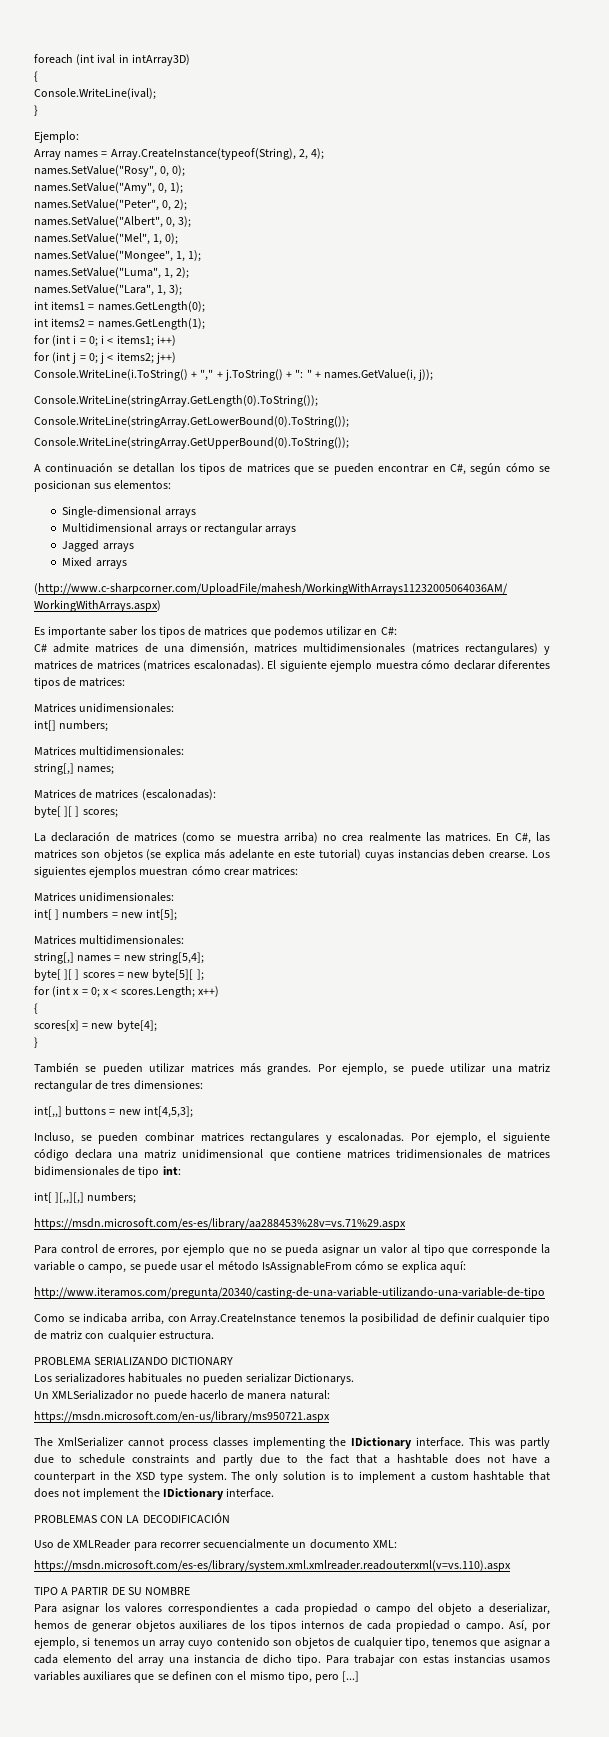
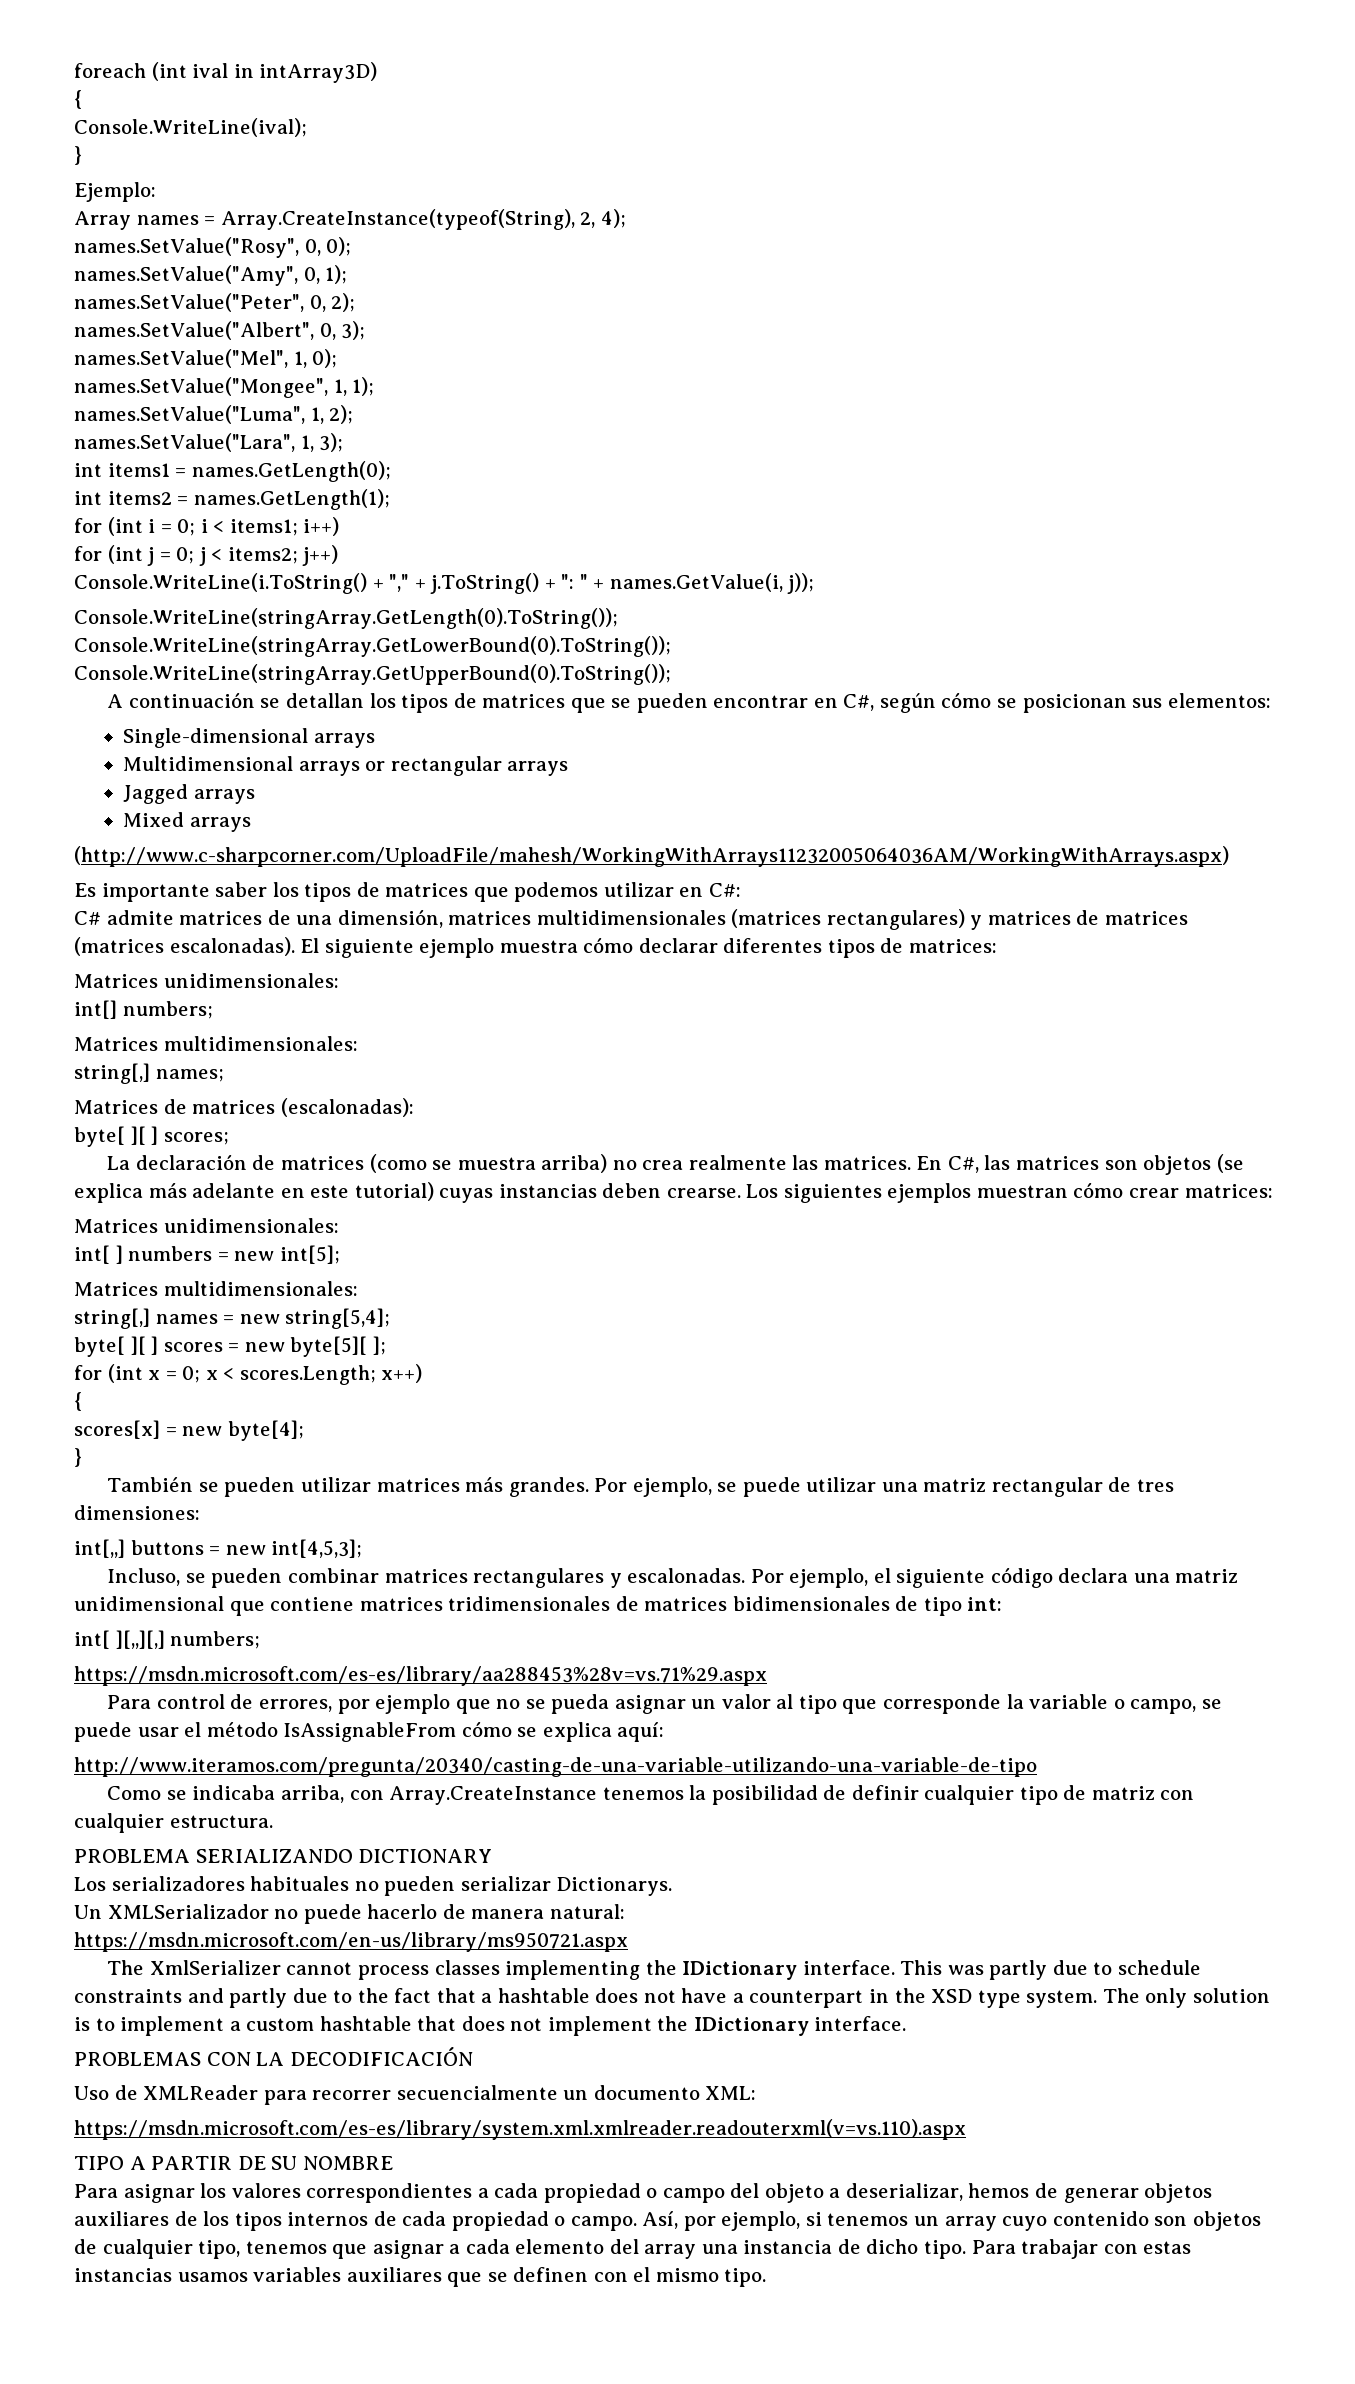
[287,1671,360,1683] tipo, pero [...] -> [724,2268,767,2287] tipo.

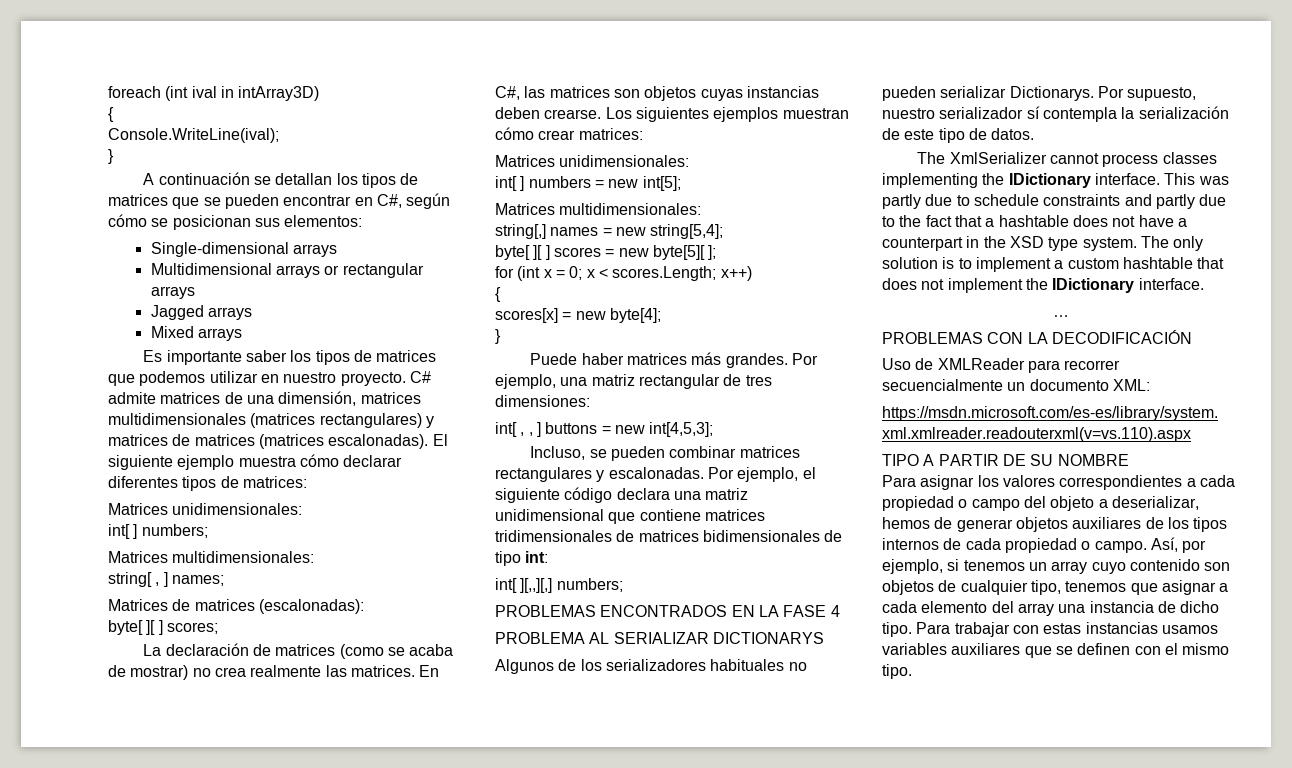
[74,182,156,202] [74,209,626,230] [74,237,352,258] [74,265,348,286] [74,293,356,312] [74,321,366,340] [74,349,338,368] [74,377,375,398] [74,405,354,424] [74,433,344,452] [74,461,391,482] [74,489,390,510] [74,517,340,536] [74,545,339,566] [74,573,815,594] [74,608,618,629] [74,636,671,657] [74,664,671,685] // Ejemplo: // Array names = Array.CreateInstance(typeof(String), 2, 4); // names.SetValue("Rosy", 0, 0); // names.SetValue("Amy", 0, 1); // names.SetValue("Peter", 0, 2); // names.SetValue("Albert", 0, 3); // names.SetValue("Mel", 1, 0); // names.SetValue("Mongee", 1, 1); // names.SetValue("Luma", 1, 2); // names.SetValue("Lara", 1, 3); // int items1 = names.GetLength(0); // int items2 = names.GetLength(1); // for (int i = 0; i < items1; i++) // for (int j = 0; j < items2; j++) // Console.WriteLine(i.ToString() + "," + j.ToString() + ": " + names.GetValue(i, j)); // Console.WriteLine(stringArray.GetLength(0).ToString()); // Console.WriteLine(stringArray.GetLowerBound(0).ToString()); // Console.WriteLine(stringArray.GetUpperBound(0).ToString()); -> (114, 156) none
[74,846,1229,867] // (http://www.c-sharpcorner.com/UploadFile/mahesh/WorkingWithArrays11232005064036AM/WorkingWithArrays.aspx) -> (243, 334) none
[708,883,741,897] C#: // -> [283,372,406,386] nuestro proyecto.
[74,1000,117,1019] int[] -> [108,524,138,539] int[ ]
[74,1063,150,1084] string[,] -> [108,572,168,587] string[ , ]
[457,1154,608,1173] muestra arriba) -> [409,644,454,656] [108,665,189,680] acaba de mostrar)
[1216,1154,1244,1173] [74,1182,434,1203] (se explica más adelante en este tutorial) -> (697, 93) none
[107,1477,372,1497] También se pueden utilizar -> [530,353,624,365] Puede haber
[717,1477,877,1497] se puede utilizar -> (556, 381) none
[74,1539,125,1558] int[,,] -> [495,422,541,437] int[ , , ]
[74,1666,767,1686] [107,1694,1222,1714] [74,1721,665,1742] [74,1757,1037,1777] [107,1785,1195,1805] [74,1813,273,1833] [74,1849,493,1863] [74,1877,106,1891] https://msdn.microsoft.com/es-es/library/aa288453%28v=vs.71%29.aspx // Para control de errores, por ejemplo que no se pueda asignar un valor al tipo que corresponde la variable o campo, se puede usar el método IsAssignableFrom cómo se explica aquí: // http://www.iteramos.com/pregunta/20340/casting-de-una-variable-utilizando-una-variable-de-tipo // Como se indicaba arriba, con Array.CreateInstance tenemos la posibilidad de definir cualquier tipo de matriz con cualquier estructura. // PROBLEMA SERIALIZANDO DICTIONARY // Los -> [495,605,840,617] [495,632,824,644] [495,659,602,674] PROBLEMAS ENCONTRADOS EN LA FASE 4 // PROBLEMA AL SERIALIZAR DICTIONARYS // Algunos de los
[74,1904,625,1924] [74,1932,628,1952] // Un XMLSerializador no puede hacerlo de manera natural: // https://msdn.microsoft.com/en-us/library/ms950721.aspx -> [1097,86,1197,101] [882,106,1229,122] [882,128,1035,143] Por supuesto, nuestro serializador sí contempla la serialización de este tipo de datos.
(907, 2023) none -> [1052,315,1069,317] // …

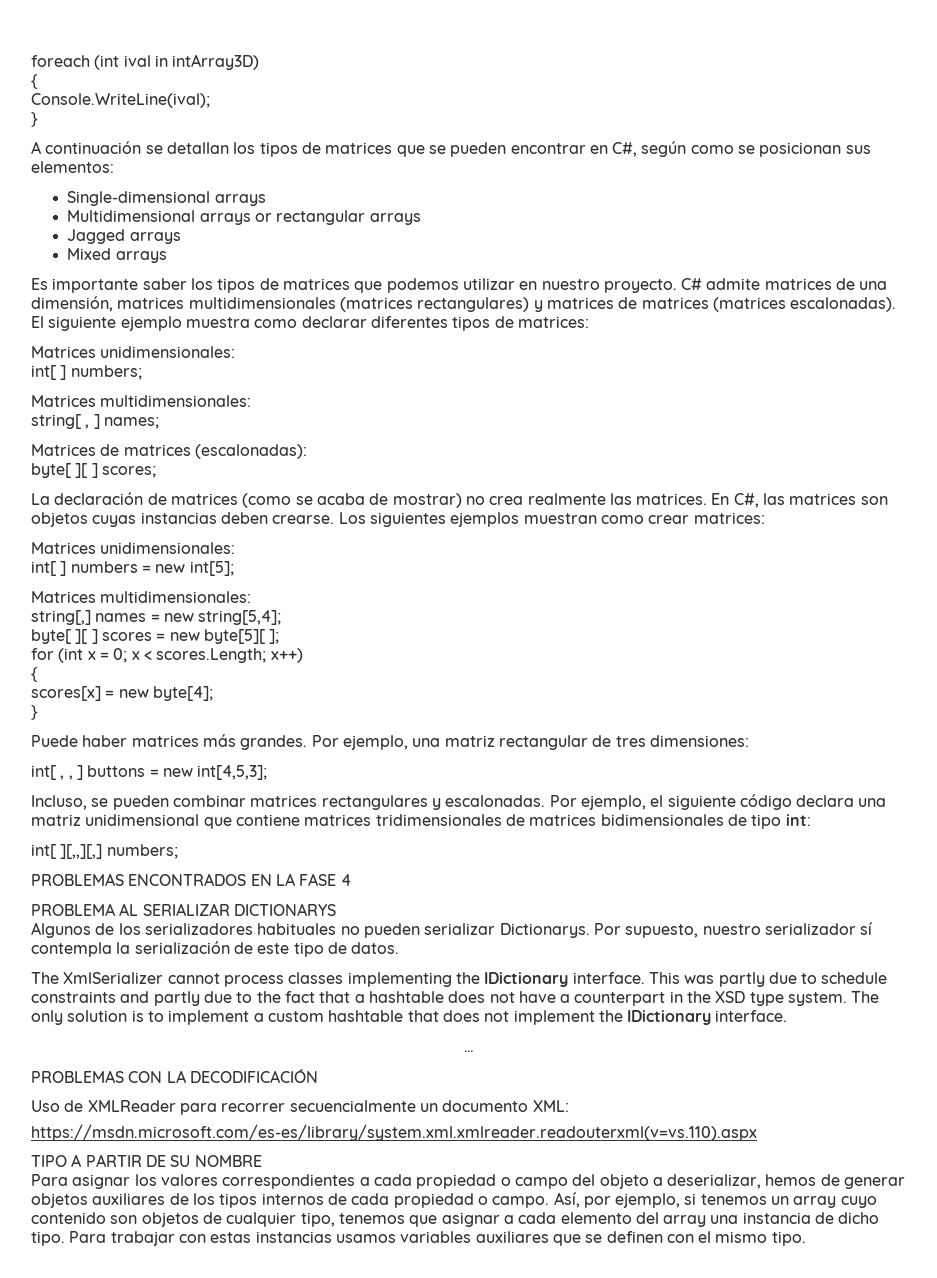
[108,214,147,227] cómo -> [690,145,734,154] como
[299,454,339,467] cómo -> [254,319,298,328] como
[495,127,534,140] cómo -> [600,515,644,524] como

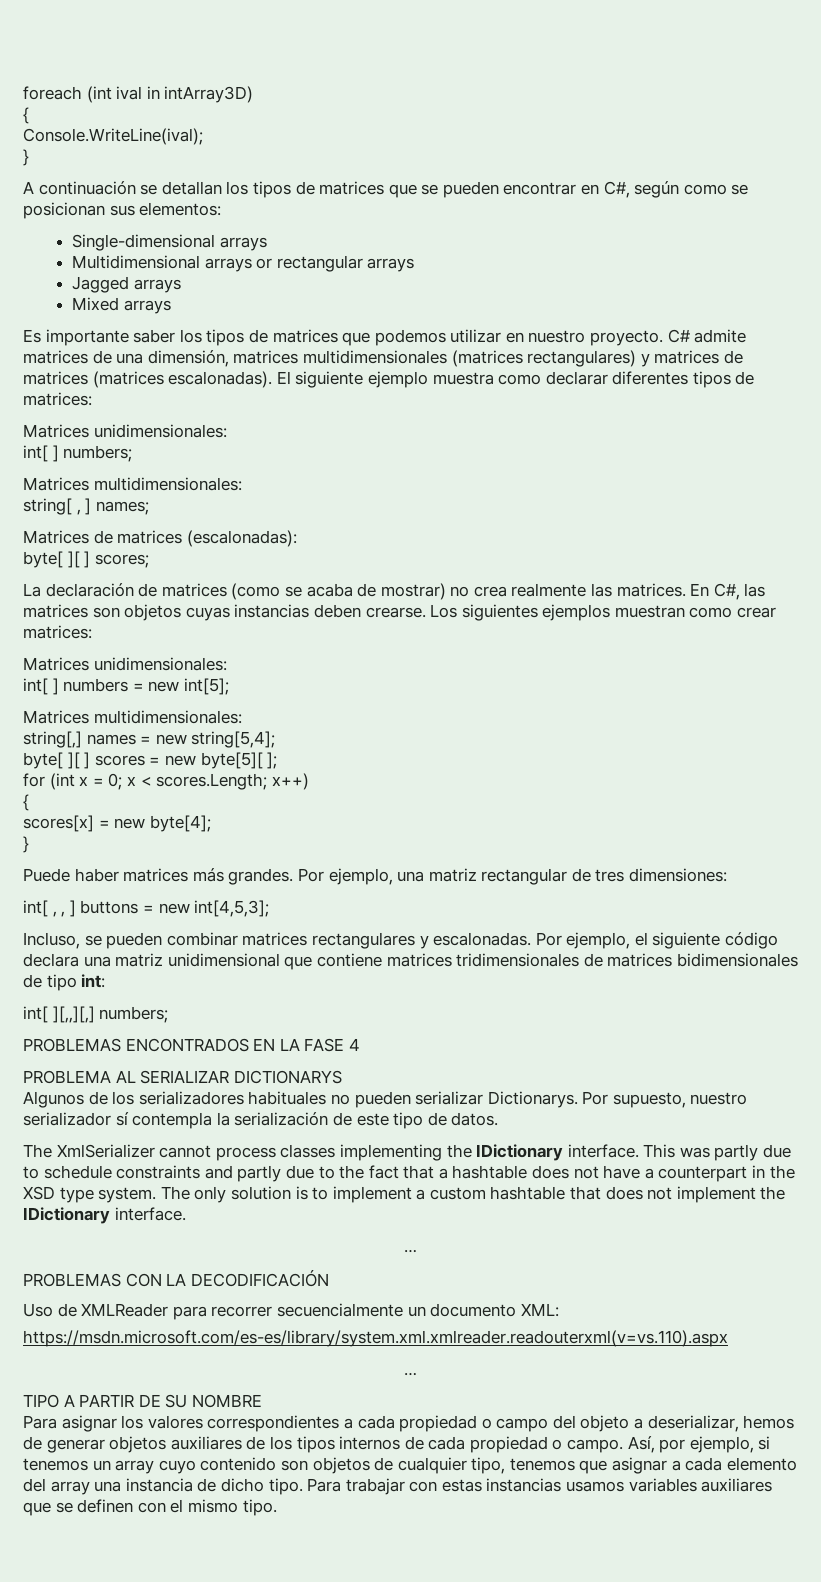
(757, 1132) none -> [404,1372,417,1376] // …

